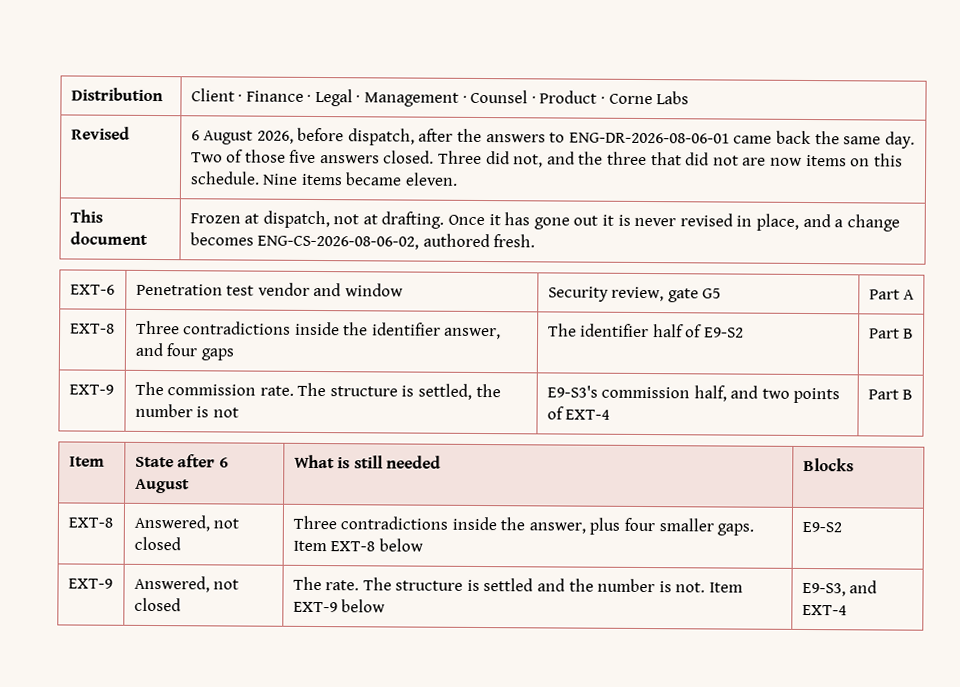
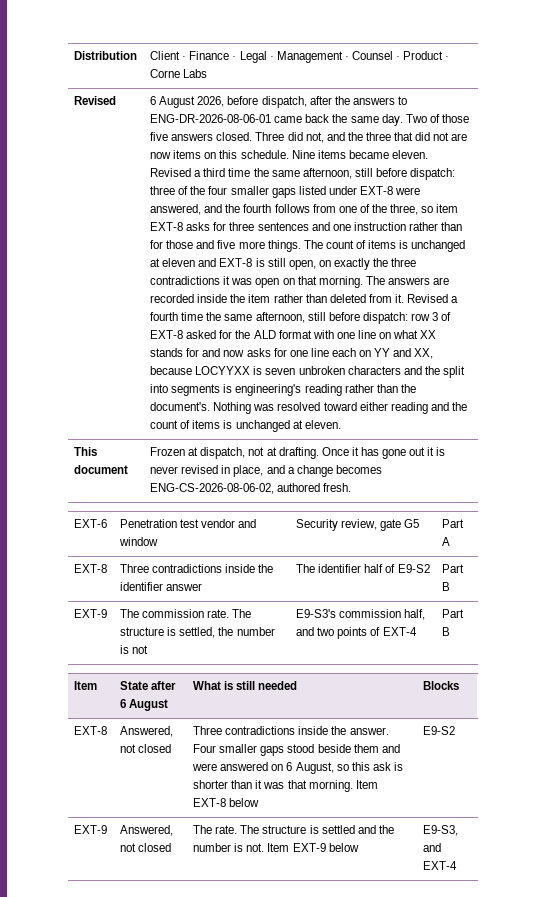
(458, 179) none -> [150,168,456,180] [150,186,421,198] [150,204,459,215] [150,222,463,231] [150,240,466,252] [150,258,417,270] [150,276,450,288] [150,294,459,303] [150,312,452,324] [150,330,437,339] [150,348,434,359] [150,366,465,378] [150,384,416,396] [150,402,467,414] [150,420,341,432] Revised a third time the same afternoon, still before dispatch: three of the four smaller gaps listed under EXT-8 were answered, and the fourth follows from one of the three, so item EXT-8 asks for three sentences and one instruction rather than for those and five more things. The count of items is unchanged at eleven and EXT-8 is still open, on exactly the three contradictions it was open on that morning. The answers are recorded inside the item rather than deleted from it. Revised a fourth time the same afternoon, still before dispatch: row 3 of EXT-8 asked for the ALD format with one line on what XX stands for and now asks for one line each on YY and XX, because LOCYYXX is seven unbroken characters and the split into segments is engineering's reading rather than the document's. Nothing was resolved toward either reading and the count of items is unchanged at eleven.
[444,327,502,340] [134,342,234,361] answer, and four gaps -> [166,583,203,591] answer
[528,517,755,536] answer, plus four smaller gaps. -> [349,727,389,735] [193,744,400,756] [192,762,403,774] [193,780,353,792] answer. Four smaller gaps stood beside them and were answered on 6 August, so this ask is shorter than it was that morning.

